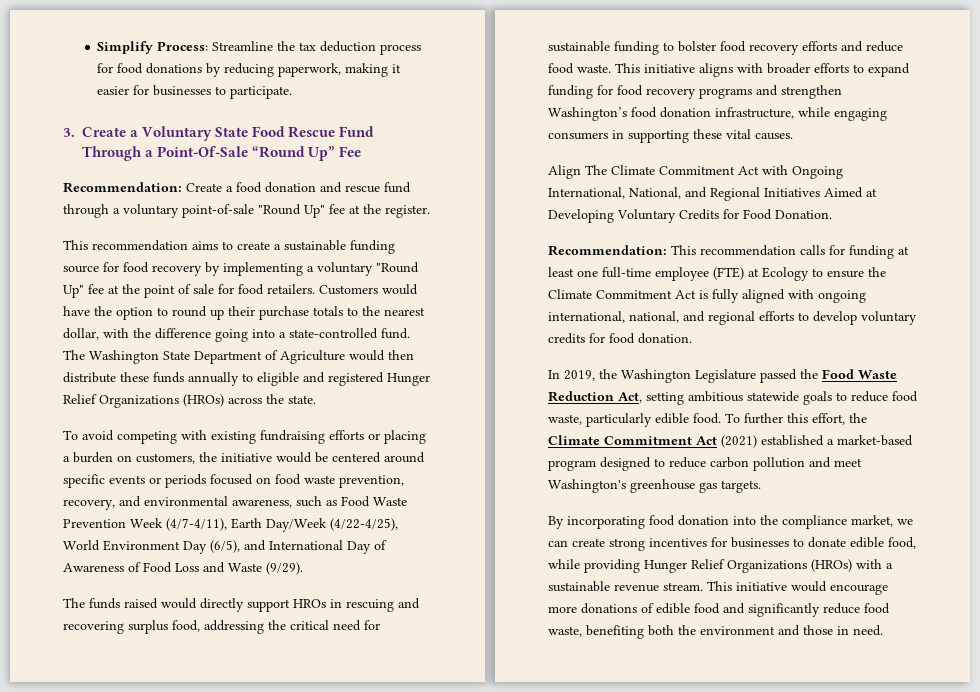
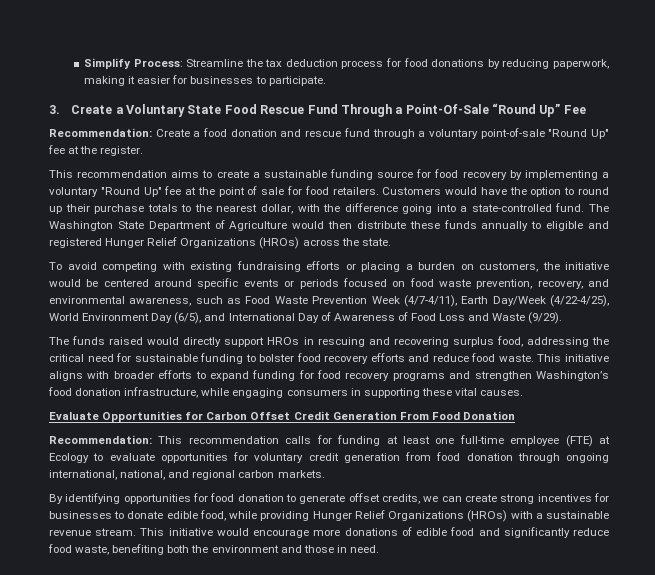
[548,165,843,179] [548,187,877,201] [548,209,832,223] Align The Climate Commitment Act with Ongoing International, National, and Regional Initiatives Aimed at Developing Voluntary Credits for Food Donation. -> [49,411,515,422] Evaluate Opportunities for Carbon Offset Credit Generation From Food Donation
[827,267,886,278] [548,289,814,303] ensure the Climate Commitment Act is fully aligned with -> [109,452,560,463] evaluate opportunities for voluntary credit generation from food donation through
[759,311,917,325] [548,333,692,344] [548,369,897,383] [548,391,918,405] [548,413,867,427] [548,435,913,448] [548,457,862,471] [548,479,761,493] [548,515,893,529] efforts to develop voluntary credits for food donation. // In 2019, the Washington Legislature passed the Food Waste Reduction Act, setting ambitious statewide goals to reduce food waste, particularly edible food. To further this effort, the Climate Commitment Act (2021) established a market-based program designed to reduce carbon pollution and meet Washington's greenhouse gas targets. // By incorporating food donation into the compliance market, -> [238,470,325,478] [49,493,420,504] carbon markets. // By identifying opportunities for food donation to generate offset credits,

